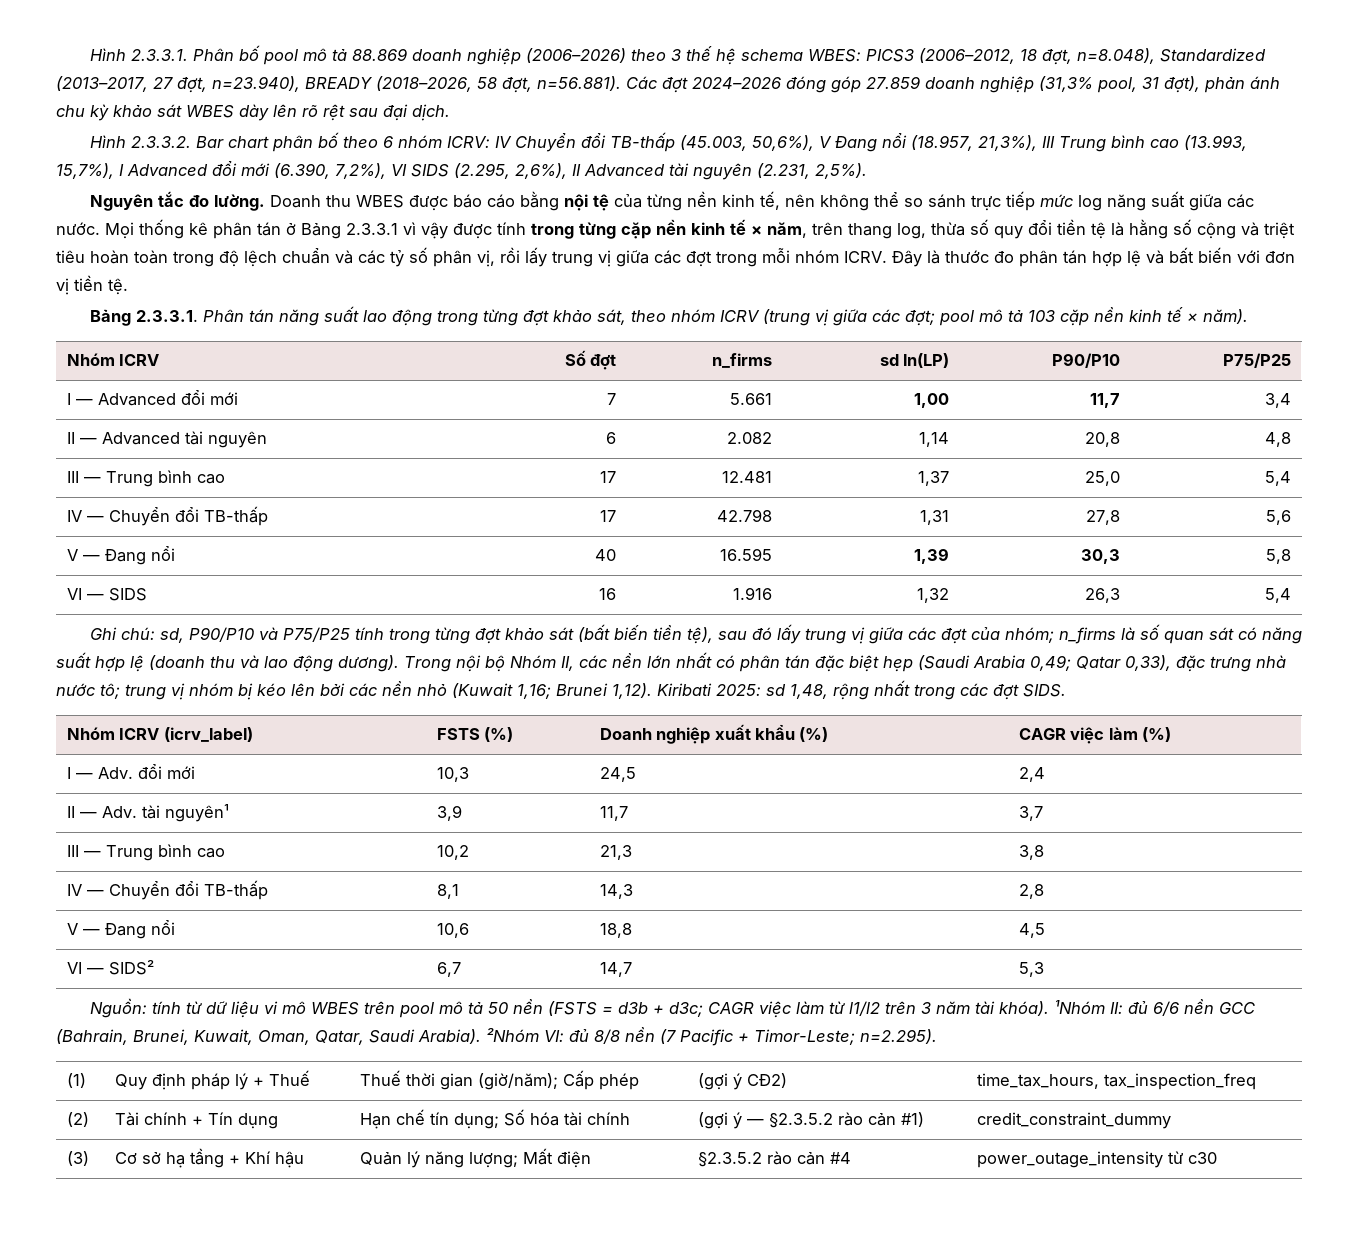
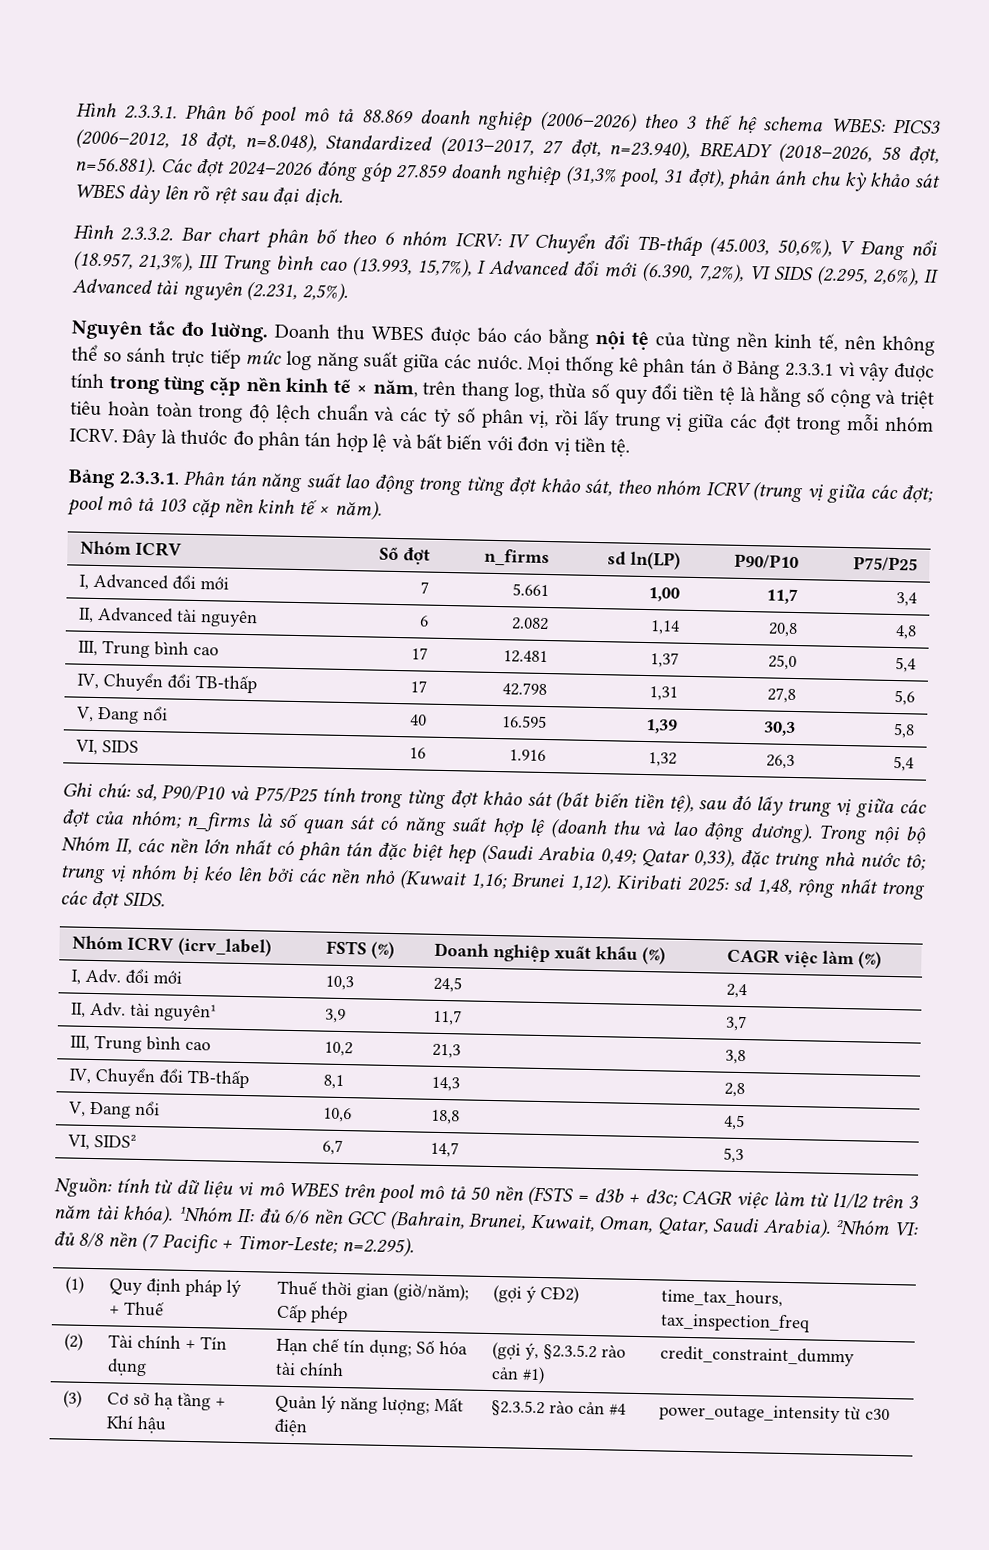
[66,393,93,405] I — -> [78,574,89,590] I,
[66,432,97,444] II — -> [77,607,94,623] II,
[66,471,101,483] III — -> [77,640,98,657] III,
[66,510,104,522] IV — -> [76,673,99,690] IV,
[66,549,100,561] V — -> [74,706,94,722] V,
[66,588,104,600] VI — -> [74,739,98,756] VI,
[66,767,93,779] I — -> [70,969,82,985] I,
[66,806,97,818] II — -> [70,1002,86,1018] II,
[66,845,101,857] III — -> [69,1035,90,1051] III,
[66,884,104,896] IV — -> [68,1068,92,1084] IV,
[66,923,100,935] V — -> [67,1101,86,1117] V,
[66,962,104,974] VI — -> [66,1134,90,1150] VI,
[732,1112,764,1129] ý — -> [524,1342,539,1360] ý,

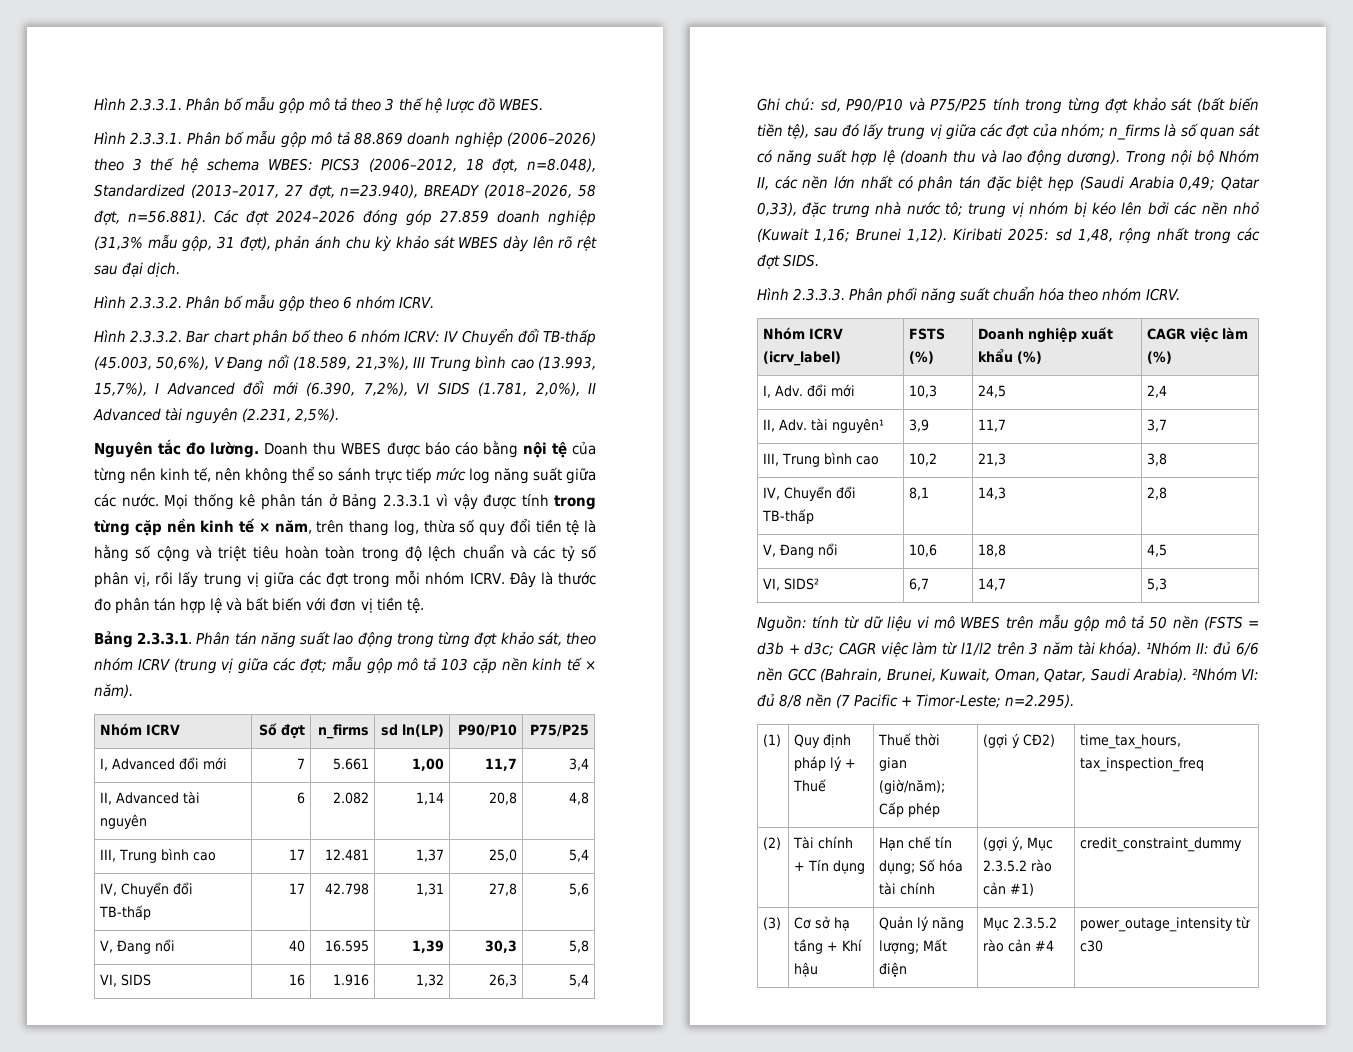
[76,102,298,127] Hình 2.3.3.1. Phân bố pool -> [94,96,543,114] [94,130,307,148] Hình 2.3.3.1. Phân bố mẫu gộp mô tả theo 3 thế hệ lược đồ WBES. // Hình 2.3.3.1. Phân bố mẫu gộp
[619,167,660,189] pool, -> [147,234,213,252] mẫu gộp,
(343, 197) none -> [94,294,435,312] // Hình 2.3.3.2. Phân bố mẫu gộp theo 6 nhóm ICRV.
[73,250,133,272] (18.957, -> [293,356,352,370] (18.589,
[815,265,919,288] (2.295, 2,6%), -> [478,382,580,396] (1.781, 2,0%),
[67,495,104,517] pool -> [331,656,393,674] mẫu gộp
(165, 899) none -> [757,286,1181,304] // Hình 2.3.3.3. Phân phối năng suất chuẩn hóa theo nhóm ICRV.
[378,1183,416,1205] pool -> [1038,614,1100,632] mẫu gộp
[542,1344,597,1361] §2.3.5.2 -> [1027,837,1054,851] [983,860,1028,872] Mục 2.3.5.2
[490,1400,545,1417] §2.3.5.2 -> [983,917,1058,931] Mục 2.3.5.2

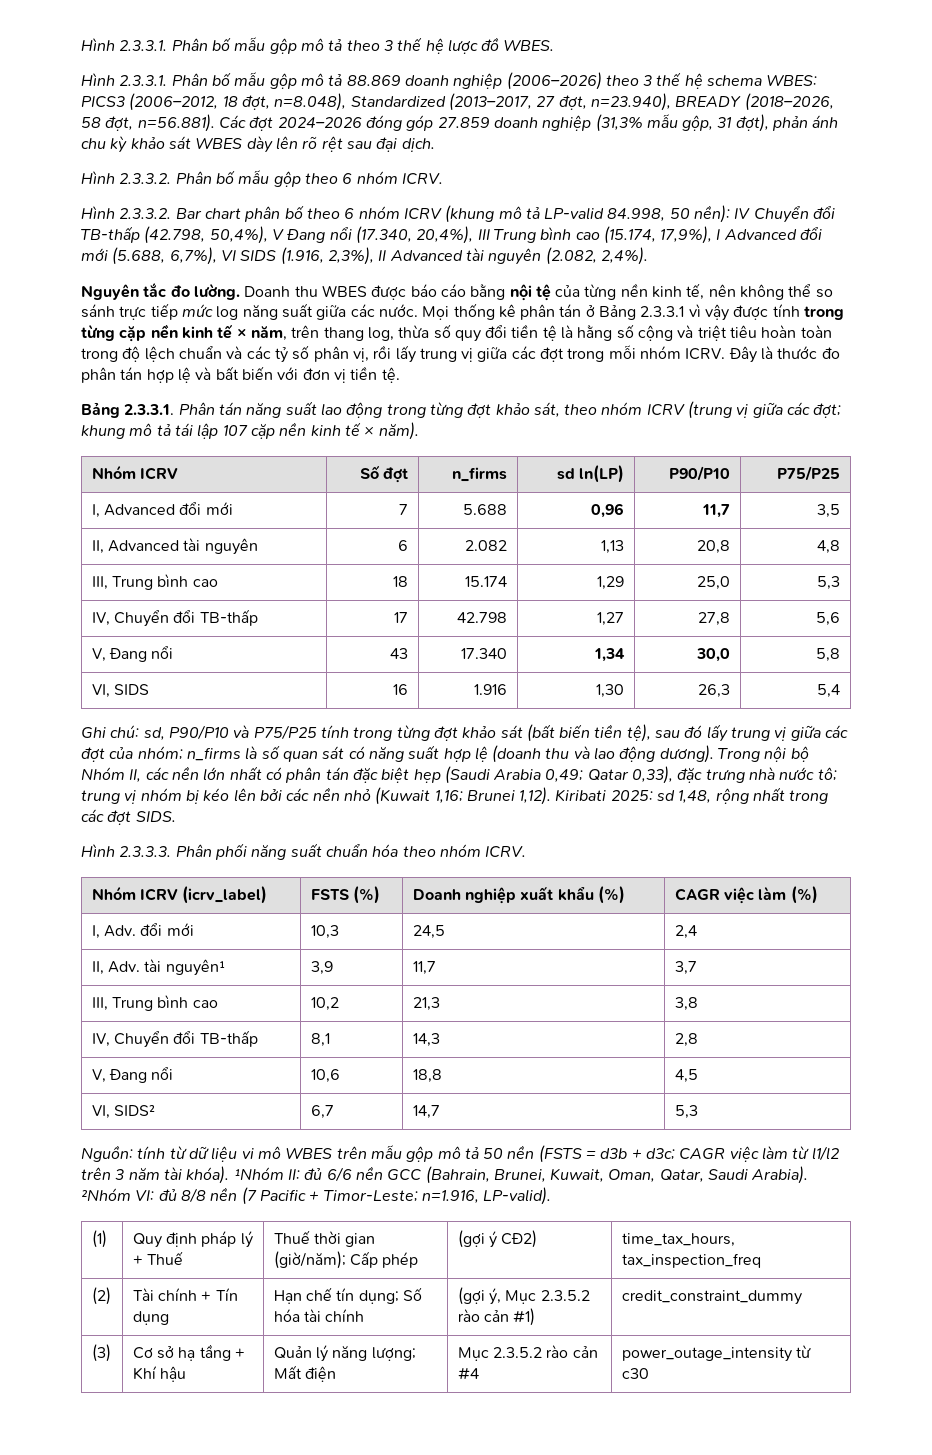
[404,330,441,343] ICRV: -> [403,205,731,223] ICRV (khung mô tả LP-valid 84.998, 50 nền):
[94,356,210,370] (45.003, 50,6%), -> [144,226,268,244] (42.798, 50,4%),
[293,356,409,370] (18.589, 21,3%), -> [355,226,474,244] (17.340, 20,4%),
[538,356,597,370] [94,382,147,396] (13.993, 15,7%), -> [603,226,713,244] (15.174, 17,9%),
[306,382,580,396] (6.390, 7,2%), VI SIDS (1.781, 2,0%), -> [112,247,374,265] (5.688, 6,7%), VI SIDS (1.916, 2,3%),
[242,408,340,422] (2.231, 2,5%). -> [545,247,648,265] (2.082, 2,4%).
[331,656,468,674] mẫu gộp mô tả 103 -> [81,423,248,439] khung mô tả tái lập 107
[332,758,369,770] [411,758,444,771] [484,758,517,771] [568,758,589,771] 5.661 | 1,00 | 11,7 | 3,4 -> [463,504,508,515] [591,503,625,518] [702,504,731,518] [817,504,841,518] 5.688 | 0,96 | 11,7 | 3,5
[415,792,444,805] 1,14 -> [601,540,625,554] 1,13
[288,849,305,860] [324,849,369,861] [415,849,444,862] 17 | 12.481 | 1,37 -> [393,576,409,587] [465,576,508,587] [597,576,625,590] 18 | 15.174 | 1,29
[568,849,589,862] 5,4 -> [817,576,841,590] 5,3
[415,883,444,896] 1,31 -> [597,612,625,626] 1,27
[288,940,305,952] [324,940,369,952] [411,940,444,953] [484,940,517,953] 40 | 16.595 | 1,39 | 30,3 -> [390,648,409,659] [461,648,508,659] [594,648,626,662] [696,648,731,662] 43 | 17.340 | 1,34 | 30,0
[415,974,444,987] 1,32 -> [596,684,625,698] 1,30
[1005,694,1075,708] n=2.295). -> [421,1187,552,1205] n=1.916, LP-valid).

